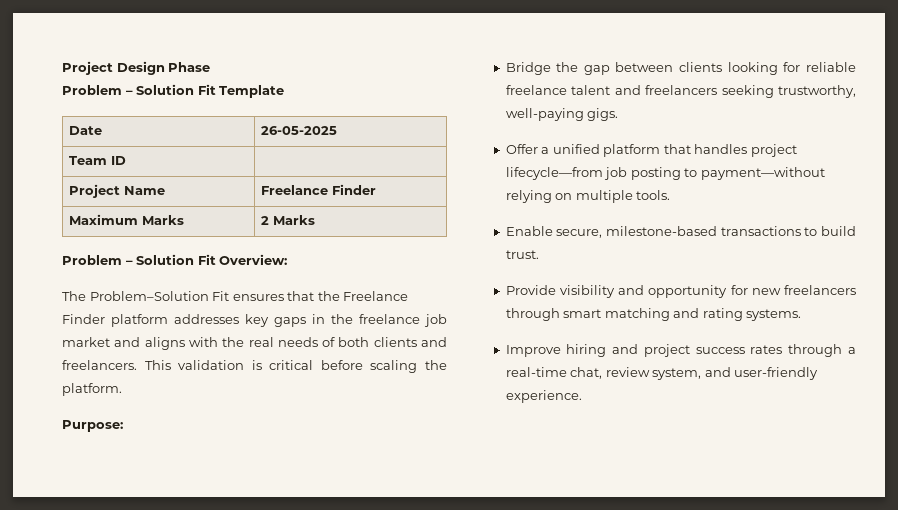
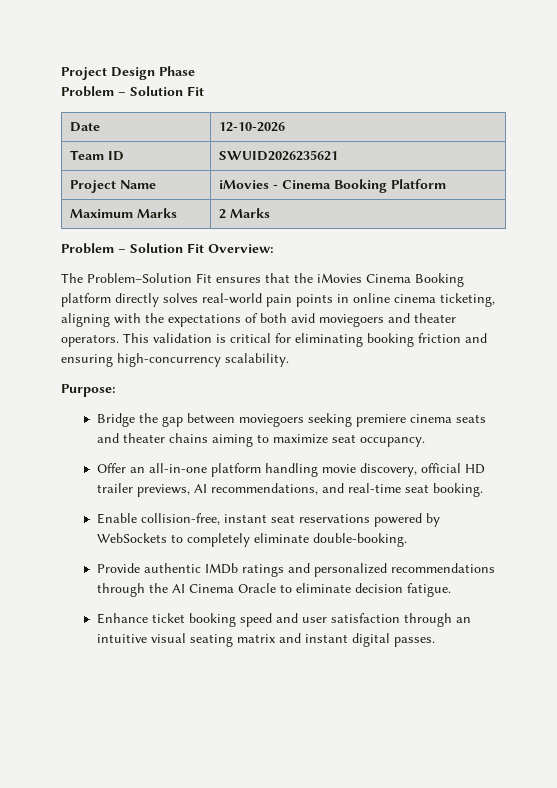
[219,85,285,98] Template -> (204, 91) none
[260,126,337,135] 26-05-2025 -> [219,122,286,132] 12-10-2026
(126, 160) none -> [219,150,339,161] SWUID2026235621
[260,184,376,195] Freelance Finder -> [219,179,447,193] iMovies - Cinema Booking Platform
[343,291,409,301] [62,314,447,327] [62,337,448,350] [62,360,447,373] [62,383,122,396] Freelance Finder platform addresses key gaps in the freelance job market and aligns with the real needs of both clients and freelancers. This validation is critical before scaling the platform. -> [317,273,464,287] [61,293,495,307] [61,313,456,327] [61,333,487,347] [61,353,289,367] iMovies Cinema Booking platform directly solves real-world pain points in online cinema ticketing, aligning with the expectations of both avid moviegoers and theater operators. This validation is critical for eliminating booking friction and ensuring high-concurrency scalability.
[679,62,856,75] [505,85,856,98] [505,108,619,121] [505,144,797,157] [505,167,825,180] [505,190,671,203] [505,226,856,238] [505,250,539,259] [505,285,856,298] [505,308,802,321] [505,344,856,357] [505,367,819,380] [505,390,582,403] clients looking for reliable freelance talent and freelancers seeking trustworthy, well-paying gigs. // Offer a unified platform that handles project lifecycle—from job posting to payment—without relying on multiple tools. // Enable secure, milestone-based transactions to build trust. // Provide visibility and opportunity for new freelancers through smart matching and rating systems. // Improve hiring and project success rates through a real-time chat, review system, and user-friendly experience. -> [239,413,487,427] [97,433,426,447] [97,463,486,477] [97,483,484,497] [97,513,441,527] [97,533,408,547] [97,563,496,577] [97,583,452,597] [97,613,472,627] [97,633,436,647] moviegoers seeking premiere cinema seats and theater chains aiming to maximize seat occupancy. // Offer an all-in-one platform handling movie discovery, official HD trailer previews, AI recommendations, and real-time seat booking. // Enable collision-free, instant seat reservations powered by WebSockets to completely eliminate double-booking. // Provide authentic IMDb ratings and personalized recommendations through the AI Cinema Oracle to eliminate decision fatigue. // Enhance ticket booking speed and user satisfaction through an intuitive visual seating matrix and instant digital passes.

